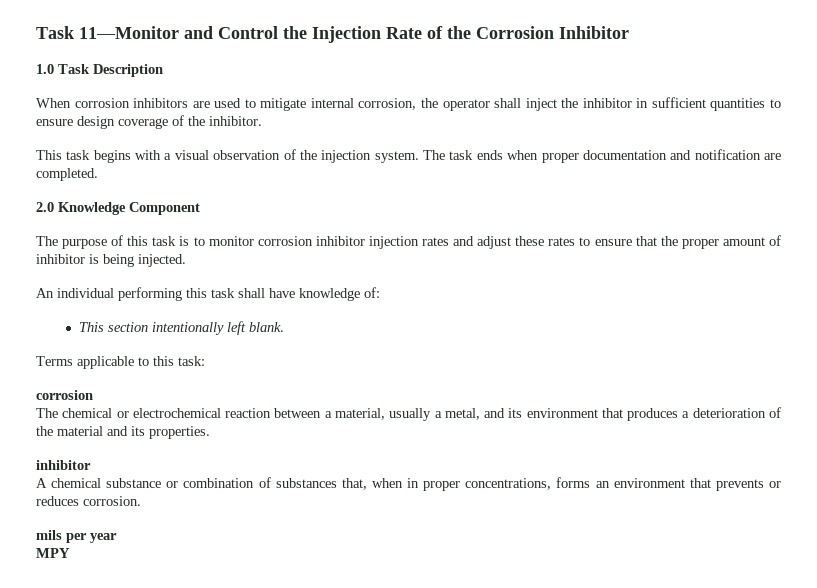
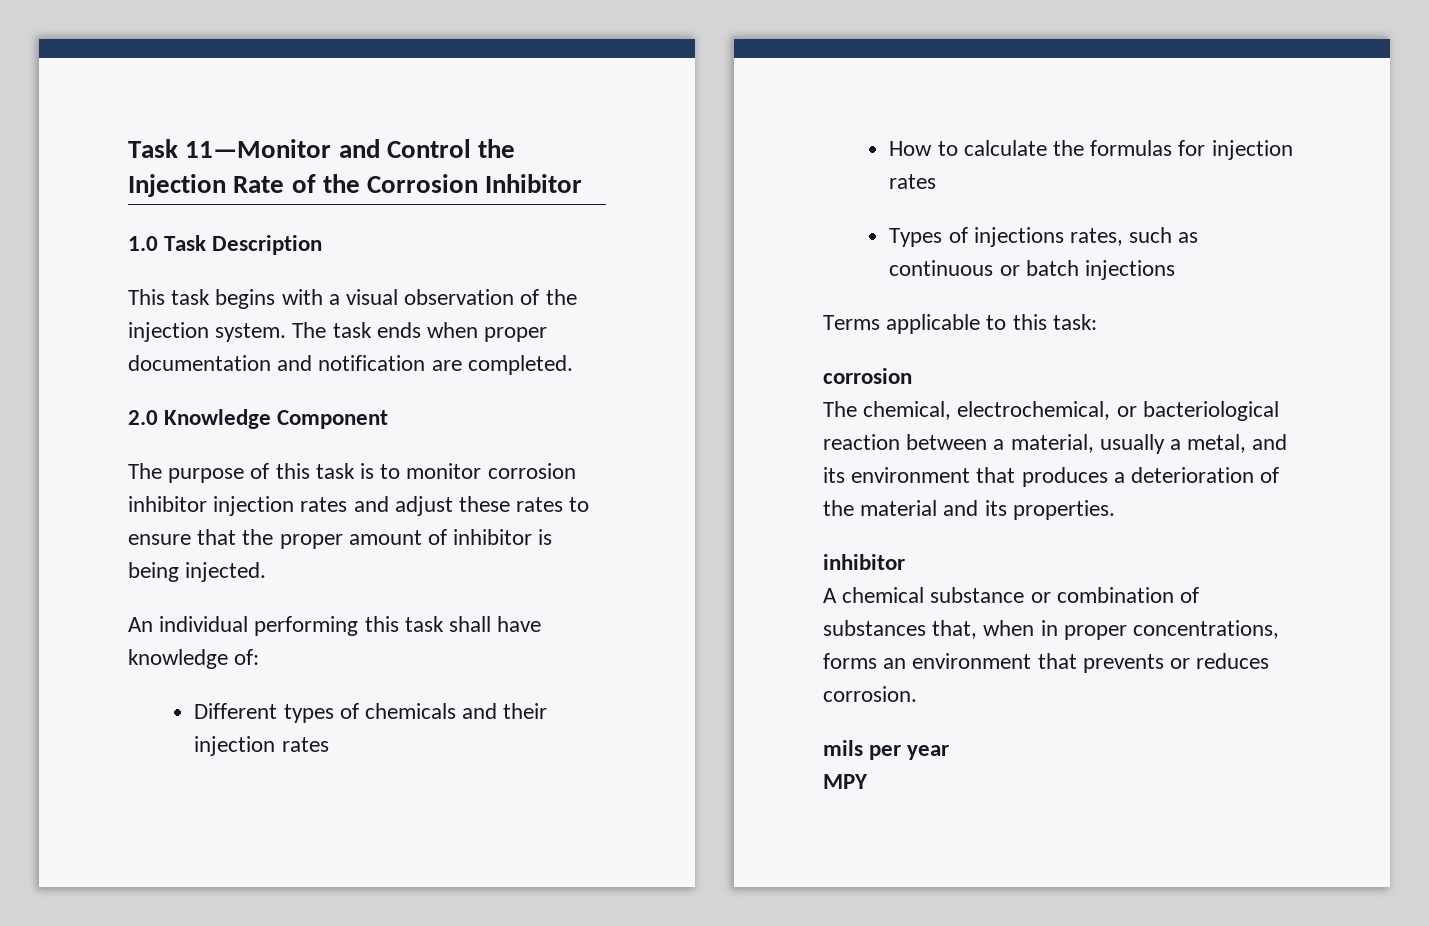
[36,97,781,111] [36,115,262,129] // When corrosion inhibitors are used to mitigate internal corrosion, the operator shall inject the inhibitor in sufficient quantities to ensure design coverage of the inhibitor. -> (323, 245) none
[78,321,284,335] This section intentionally left blank. -> [194,703,548,723] [194,736,329,756] [889,140,1293,160] [889,174,937,189] [889,227,1199,247] [889,260,1176,280] Different types of chemicals and their injection rates // How to calculate the formulas for injection rates // Types of injections rates, such as continuous or batch injections
[62,408,221,418] chemical or electrochemical -> [863,401,1279,421] chemical, electrochemical, or bacteriological

